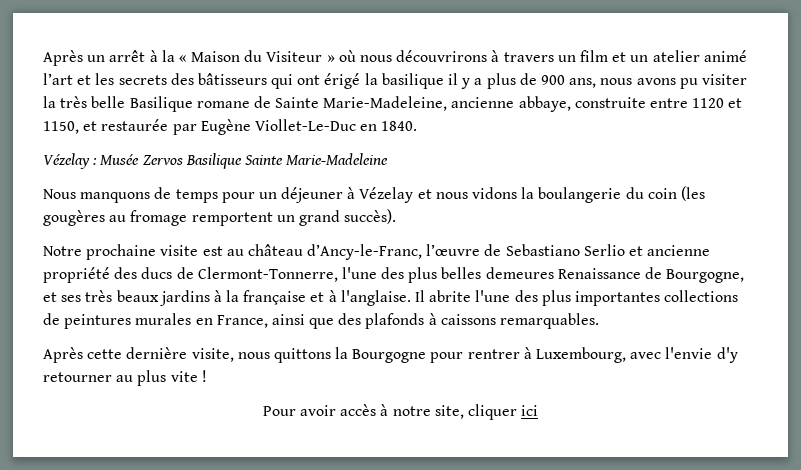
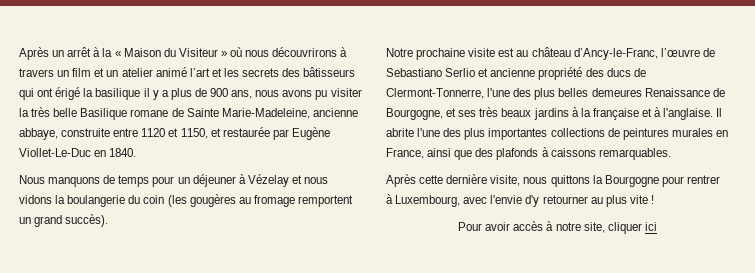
[43,153,389,169] // Vézelay : Musée Zervos Basilique Sainte Marie-Madeleine -> (137, 152) none

